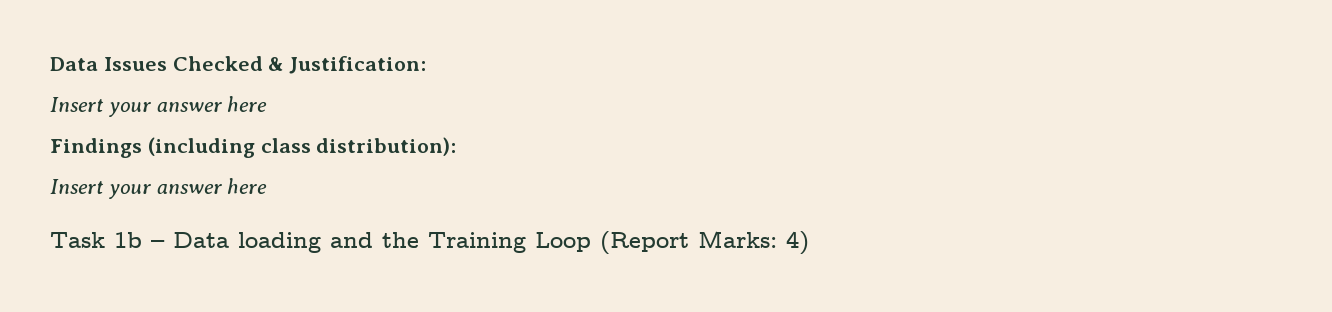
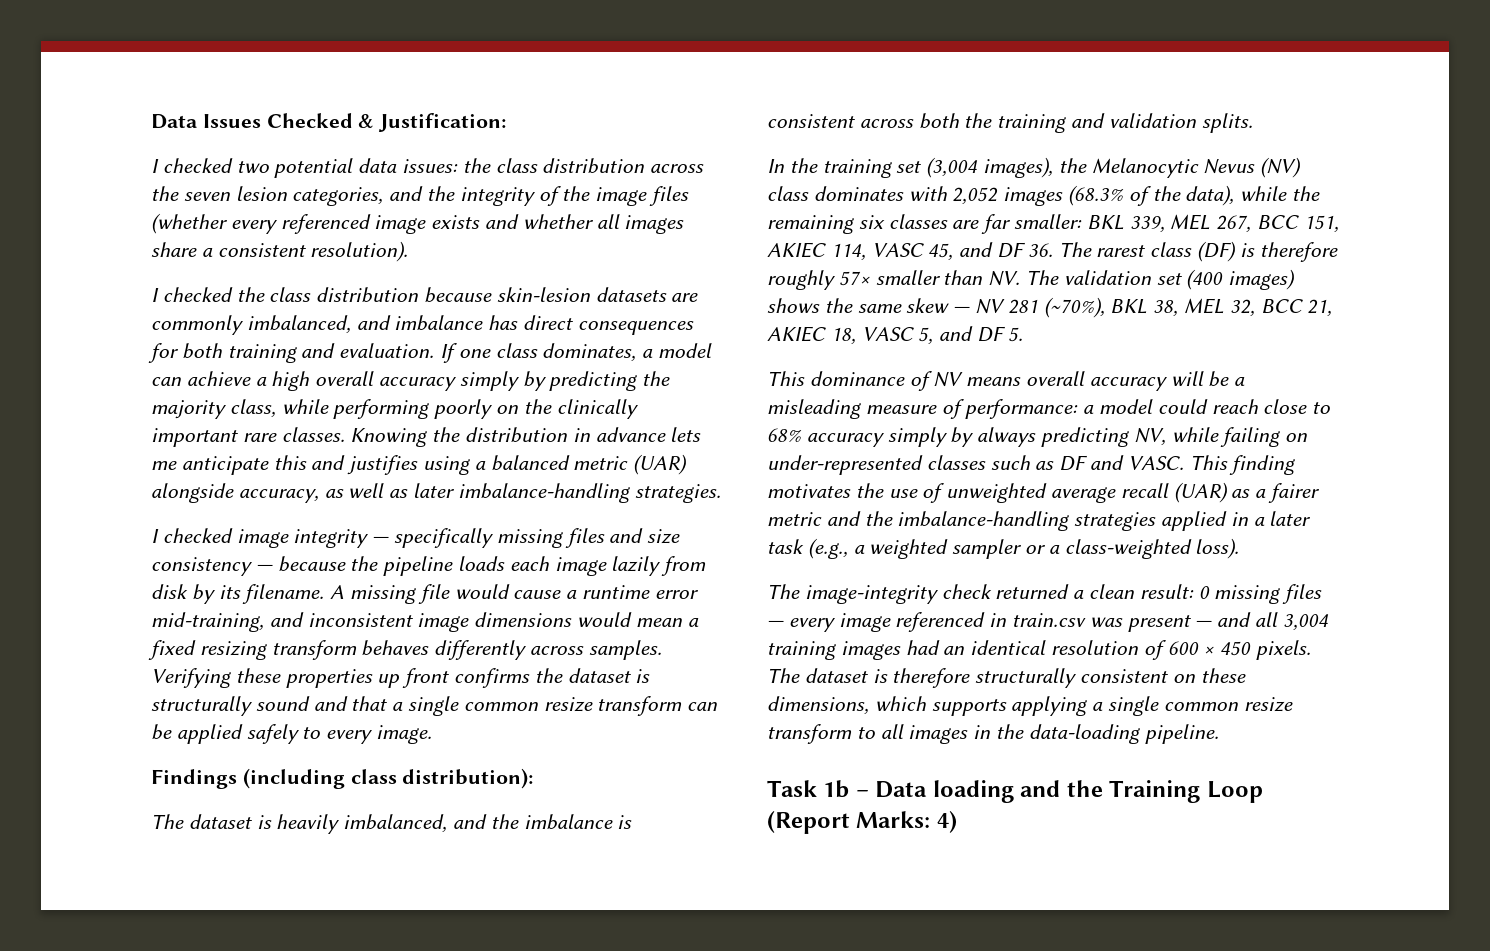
[50,96,268,117] [50,137,457,158] [50,178,268,199] Insert your answer here // Findings (including class distribution): // Insert your answer here -> [151,158,705,178] [151,186,690,206] [151,213,685,234] [151,241,409,262] [151,287,699,303] [151,315,694,335] [148,343,713,363] [151,371,671,391] [151,399,639,419] [151,427,702,447] [151,454,688,475] [151,483,721,503] [151,528,681,548] [151,556,707,576] [151,584,699,604] [151,612,699,632] [148,640,662,660] [151,668,651,688] [151,696,719,716] [151,724,433,744] [151,768,534,789] [151,814,633,834] [767,113,1253,133] [767,157,1302,178] [767,185,1321,206] [767,214,1339,234] [767,241,1338,262] [767,269,1296,290] [767,297,1333,318] [767,326,1023,344] [767,371,1246,391] [767,399,1331,419] [767,427,1309,447] [767,455,1296,475] [767,482,1321,503] [767,511,1312,531] [767,538,1240,559] [767,584,1323,604] [767,612,1329,632] [767,640,1312,660] [767,668,1246,688] [767,696,1293,716] [767,724,1219,744] I checked two potential data issues: the class distribution across the seven lesion categories, and the integrity of the image files (whether every referenced image exists and whether all images share a consistent resolution). // I checked the class distribution because skin-lesion datasets are commonly imbalanced, and imbalance has direct consequences for both training and evaluation. If one class dominates, a model can achieve a high overall accuracy simply by predicting the majority class, while performing poorly on the clinically important rare classes. Knowing the distribution in advance lets me anticipate this and justifies using a balanced metric (UAR) alongside accuracy, as well as later imbalance-handling strategies. // I checked image integrity — specifically missing files and size consistency — because the pipeline loads each image lazily from disk by its filename. A missing file would cause a runtime error mid-training, and inconsistent image dimensions would mean a fixed resizing transform behaves differently across samples. Verifying these properties up front confirms the dataset is structurally sound and that a single common resize transform can be applied safely to every image. // Findings (including class distribution): // The dataset is heavily imbalanced, and the imbalance is consistent across both the training and validation splits. // In the training set (3,004 images), the Melanocytic Nevus (NV) class dominates with 2,052 images (68.3% of the data), while the remaining six classes are far smaller: BKL 339, MEL 267, BCC 151, AKIEC 114, VASC 45, and DF 36. The rarest class (DF) is therefore roughly 57× smaller than NV. The validation set (400 images) shows the same skew — NV 281 (~70%), BKL 38, MEL 32, BCC 21, AKIEC 18, VASC 5, and DF 5. // This dominance of NV means overall accuracy will be a misleading measure of performance: a model could reach close to 68% accuracy simply by always predicting NV, while failing on under-represented classes such as DF and VASC. This finding motivates the use of unweighted average recall (UAR) as a fairer metric and the imbalance-handling strategies applied in a later task (e.g., a weighted sampler or a class-weighted loss). // The image-integrity check returned a clean result: 0 missing files — every image referenced in train.csv was present — and all 3,004 training images had an identical resolution of 600 × 450 pixels. The dataset is therefore structurally consistent on these dimensions, which supports applying a single common resize transform to all images in the data-loading pipeline.

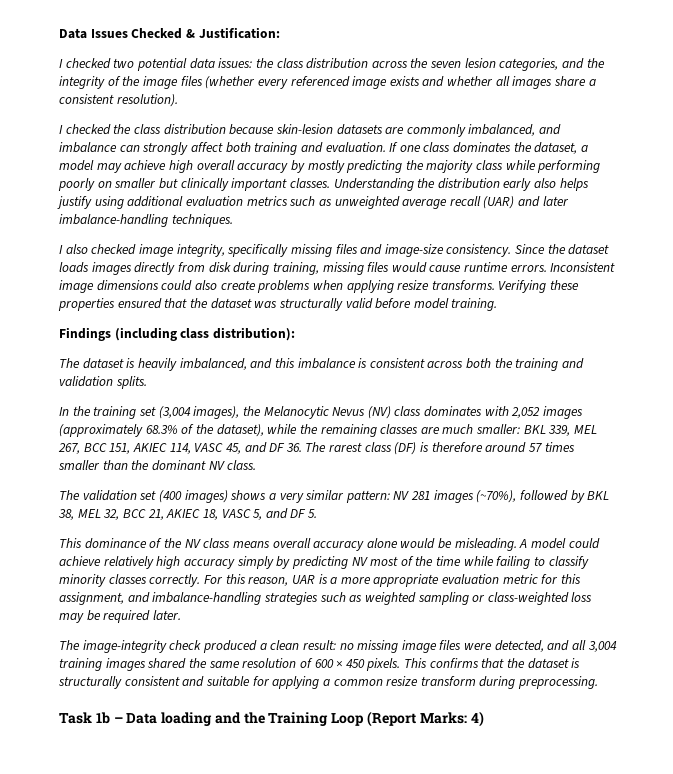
[488,315,694,335] [148,343,179,363] has direct consequences for -> [119,142,223,155] can strongly affect
[542,343,713,361] [151,371,267,386] dominates, a model can achieve a -> [453,142,589,154] [59,160,167,173] dominates the dataset, a model may achieve
[459,371,547,391] simply by -> [290,160,345,173] by mostly
[229,399,276,417] class, -> [476,160,504,170] class
[523,399,639,419] [151,427,702,447] [151,454,688,475] [151,483,409,503] the clinically important rare classes. Knowing the distribution in advance lets me anticipate this and justifies using a balanced metric (UAR) alongside accuracy, as well as -> [114,178,589,191] [57,196,541,209] smaller but clinically important classes. Understanding the distribution early also helps justify using additional evaluation metrics such as unweighted average recall (UAR) and
[634,484,721,503] [151,529,159,543] strategies. // I -> [171,214,233,227] [59,244,88,254] techniques. // I also
[293,529,390,548] integrity — -> [176,244,225,257] integrity,
[647,529,681,544] [151,556,707,576] [151,584,699,604] [151,612,699,632] [148,640,662,660] [151,668,651,688] [151,696,719,716] [151,724,433,744] size consistency — because the pipeline loads each image lazily from disk by its filename. A missing file would cause a runtime error mid-training, and inconsistent image dimensions would mean a fixed resizing transform behaves differently across samples. Verifying these properties up front confirms the dataset is structurally sound and that a single common resize transform can be applied safely to every image. -> [384,244,610,257] [59,262,616,275] [59,280,580,293] [58,298,498,311] image-size consistency. Since the dataset loads images directly from disk during training, missing files would cause runtime errors. Inconsistent image dimensions could also create problems when applying resize transforms. Verifying these properties ensured that the dataset was structurally valid before model training.
[490,814,519,829] the -> [274,358,295,368] this
[1068,185,1235,206] (68.3% of the data), -> [59,424,264,437] (approximately 68.3% of the dataset),
[858,215,885,229] six -> (377, 430) none
[981,214,1012,234] far -> [442,424,474,434] much
[767,270,1021,290] roughly 57× smaller than NV. -> [485,442,575,453] [58,460,257,471] around 57 times smaller than the dominant NV class. //
[824,297,1105,318] the same skew — NV 281 (~70%), -> [268,490,585,503] a very similar pattern: NV 281 images (~70%), followed by
[933,371,1246,391] [767,399,1331,419] [767,427,1309,447] [767,455,1296,475] [767,482,1321,503] [767,511,1312,531] [767,538,1240,559] NV means overall accuracy will be a misleading measure of performance: a model could reach close to 68% accuracy simply by always predicting NV, while failing on under-represented classes such as DF and VASC. This finding motivates the use of unweighted average recall (UAR) as a fairer metric and the imbalance-handling strategies applied in a later task (e.g., a weighted sampler or a class-weighted loss). -> [163,538,600,551] [59,556,589,569] [59,574,582,587] [59,592,593,605] [59,610,181,623] the NV class means overall accuracy alone would be misleading. A model could achieve relatively high accuracy simply by predicting NV most of the time while failing to classify minority classes correctly. For this reason, UAR is a more appropriate evaluation metric for this assignment, and imbalance-handling strategies such as weighted sampling or class-weighted loss may be required later.
[995,584,1070,599] returned -> [202,640,257,653] produced
[1198,584,1323,604] [767,612,1213,632] 0 missing files — every image referenced in train.csv was present — -> [339,640,544,653] no missing image files were detected,
[905,640,1047,655] had an identical -> [147,658,240,669] shared the same
[767,668,971,688] The dataset is therefore -> [404,658,581,669] This confirms that the dataset is
[1172,668,1246,683] [767,696,1007,716] on these dimensions, which supports -> [182,676,270,687] and suitable for
[1108,696,1293,716] [767,724,1219,744] single common resize transform to all images in the data-loading pipeline. -> [333,676,599,689] common resize transform during preprocessing.

